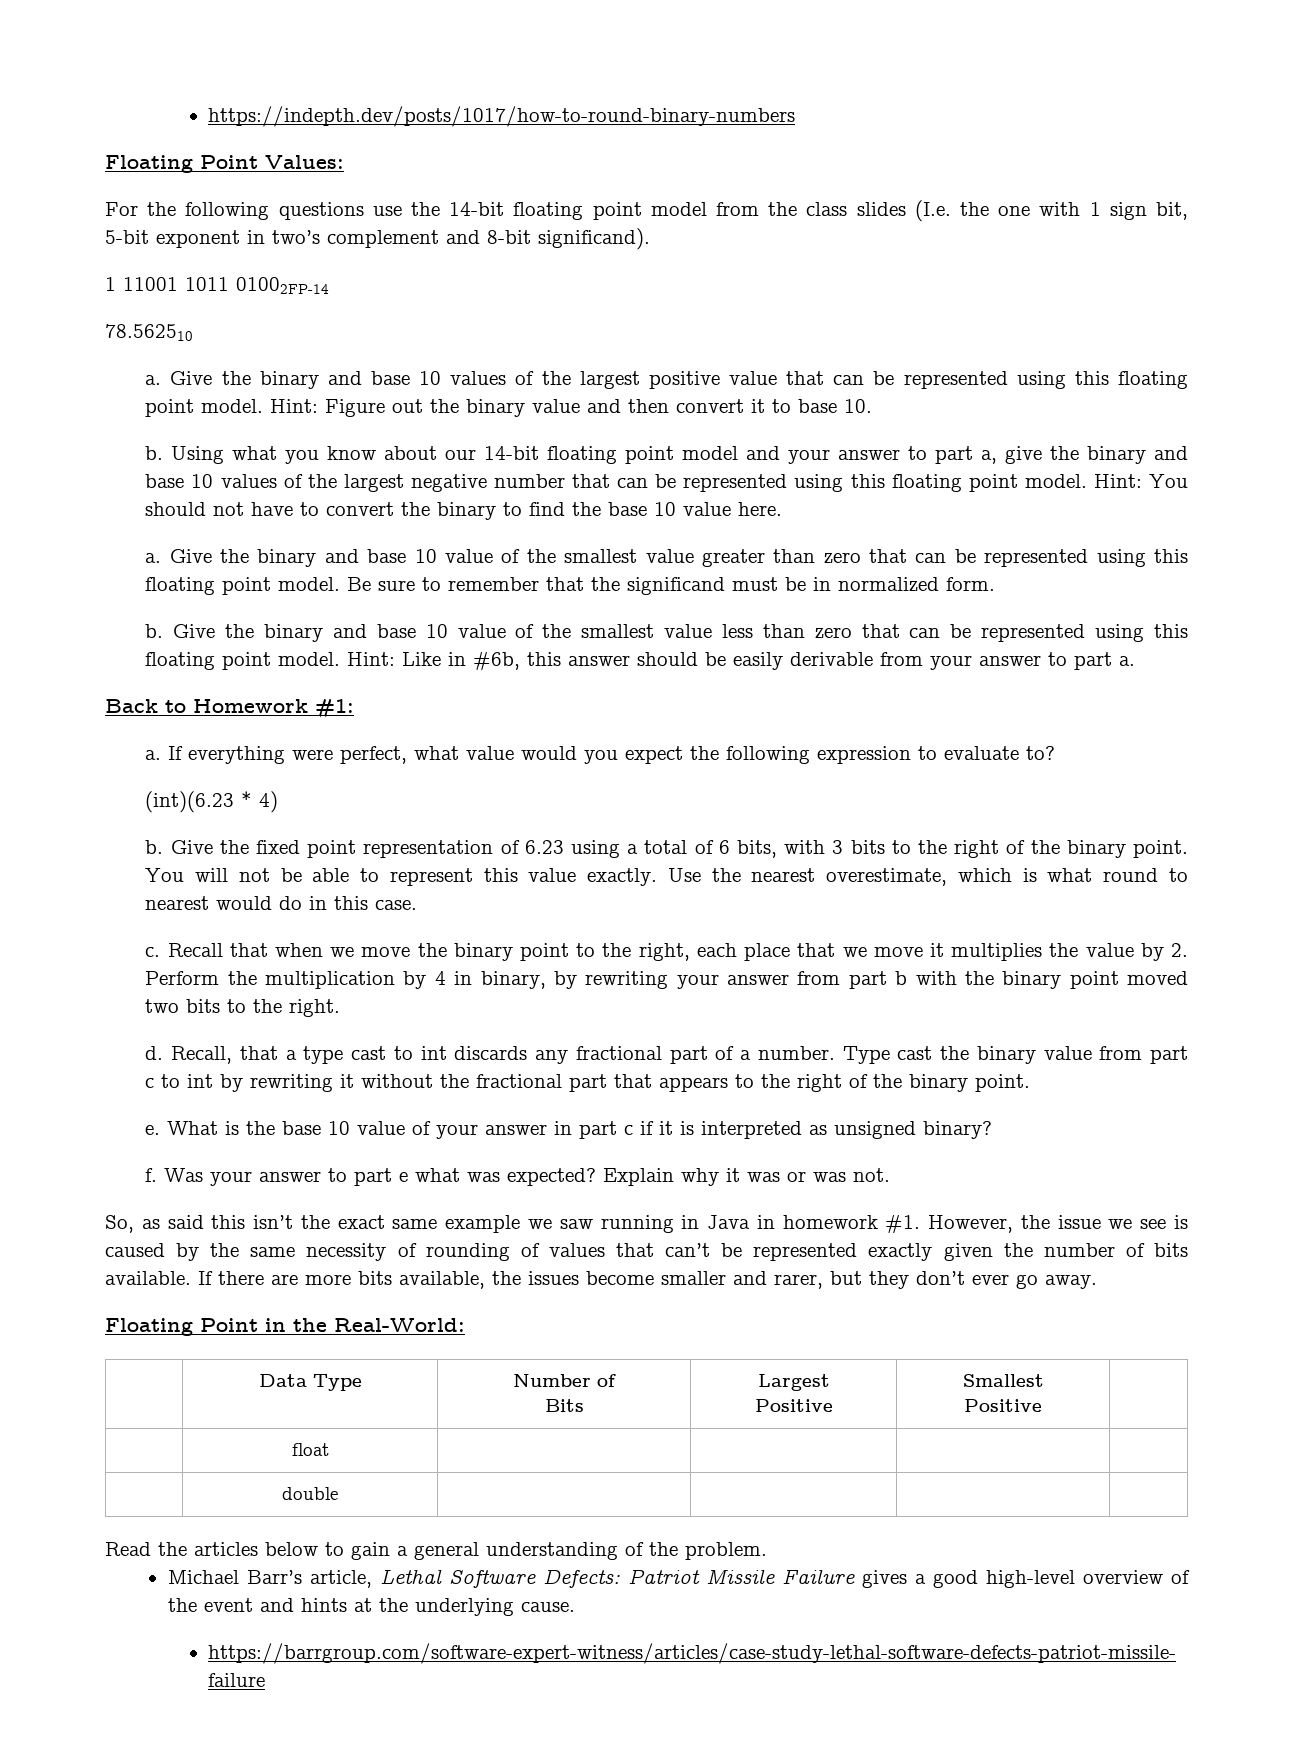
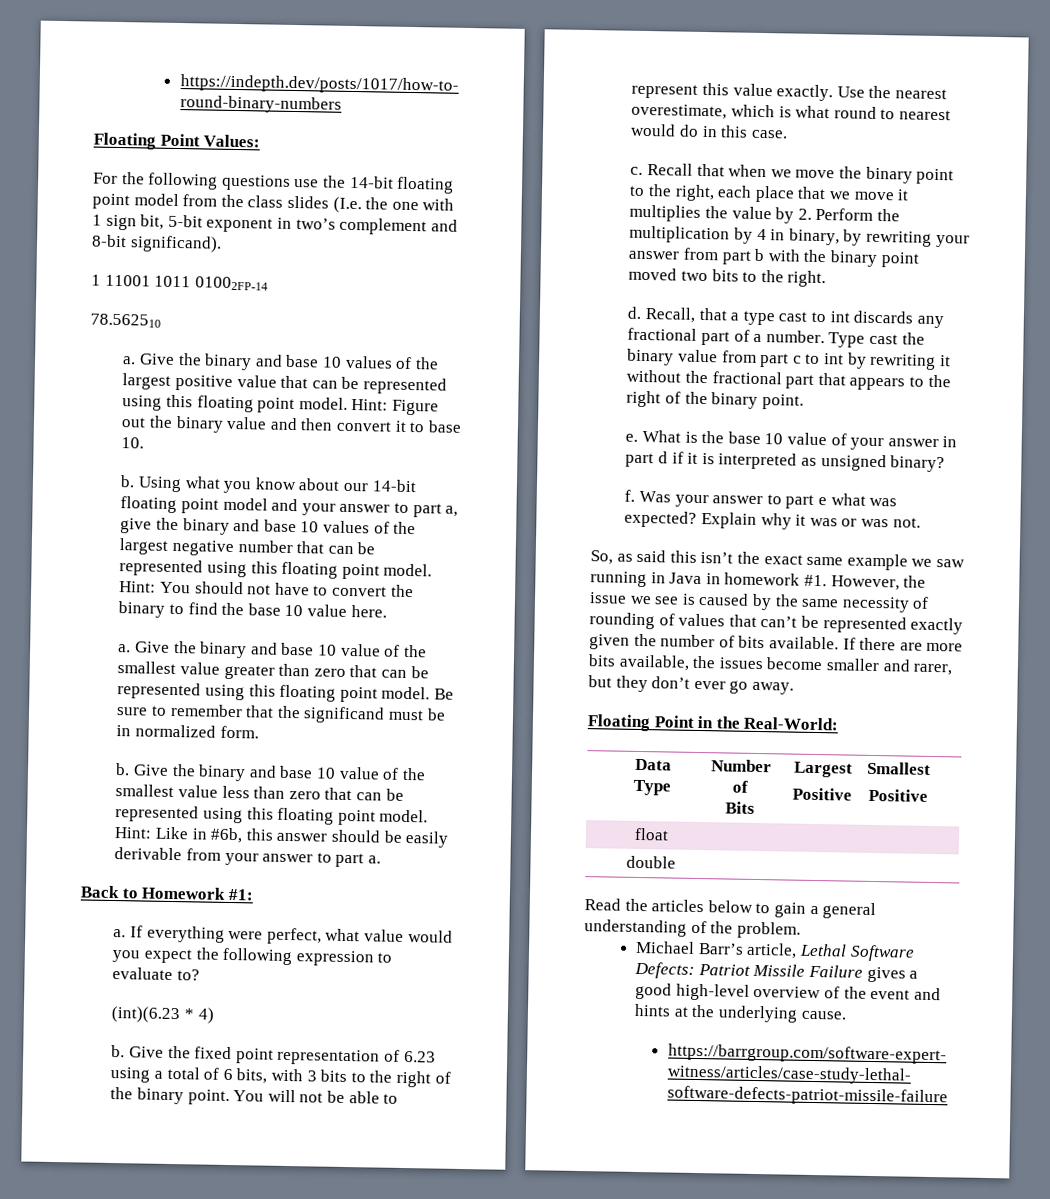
[624,1125,634,1135] c -> [658,451,669,464] d

